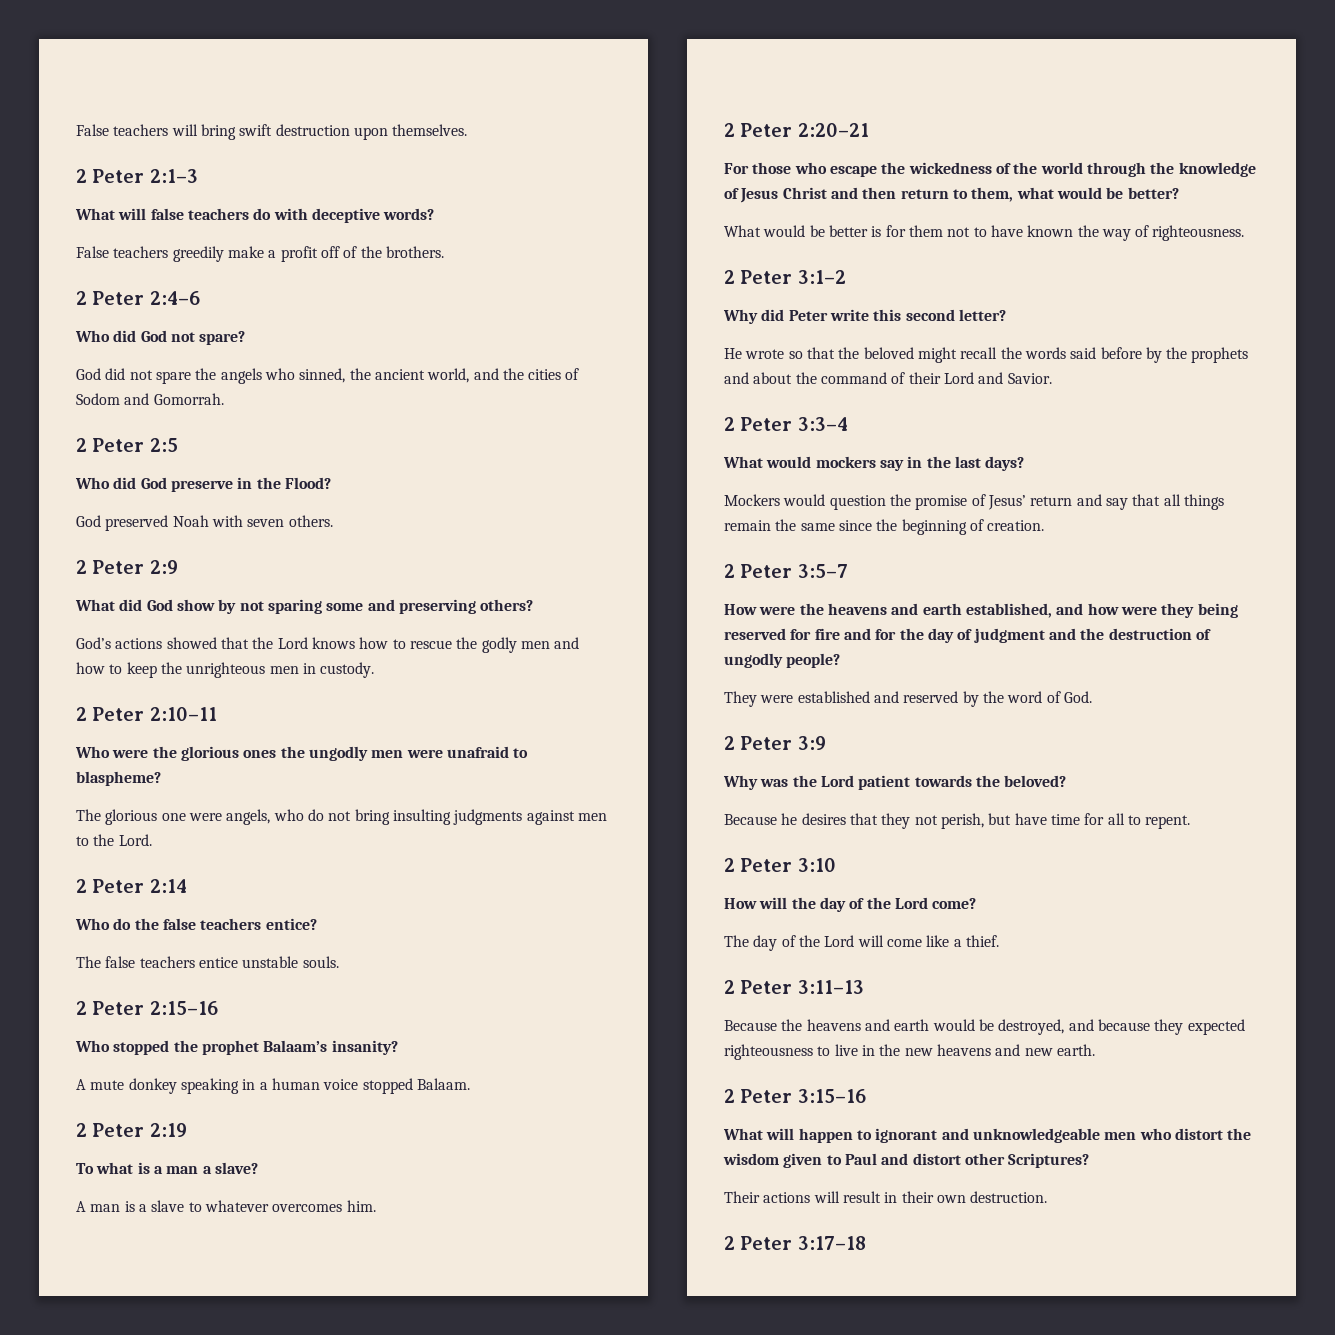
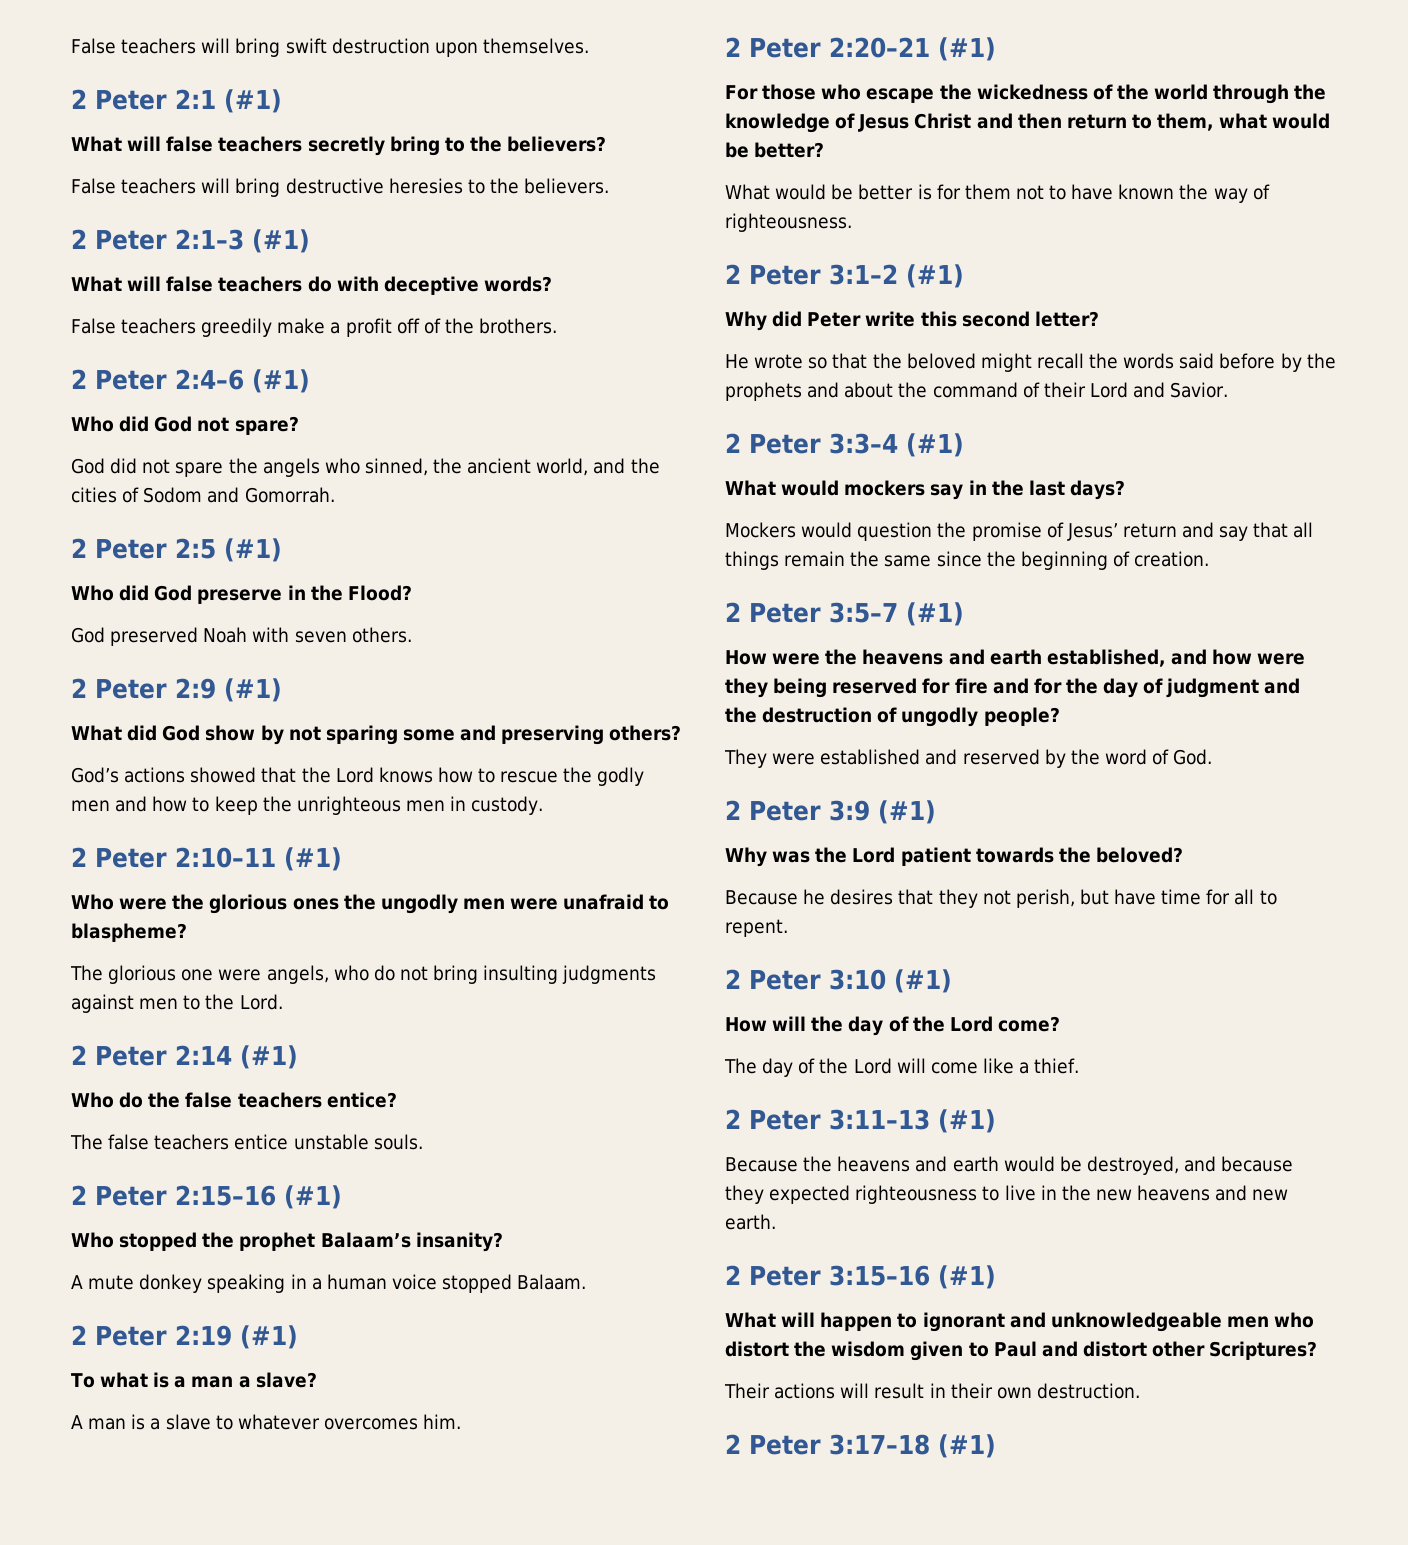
(468, 130) none -> [71,89,282,113] [71,136,607,156] [71,178,610,197] // 2 Peter 2:1 (#1) // What will false teachers secretly bring to the believers? // False teachers will bring destructive heresies to the believers.
(198, 176) none -> [252,229,310,253] (#1)
(200, 298) none -> [252,369,310,393] (#1)
(178, 445) none -> [224,538,282,562] (#1)
(178, 567) none -> [224,678,282,702] (#1)
(217, 714) none -> [284,847,342,871] (#1)
(187, 886) none -> [240,1045,298,1069] (#1)
(218, 1008) none -> [284,1185,342,1209] (#1)
(187, 1130) none -> [240,1325,298,1349] (#1)
(869, 130) none -> [938,37,996,61] (#1)
(846, 277) none -> [906,264,964,288] (#1)
(848, 424) none -> [906,433,964,457] (#1)
(848, 571) none -> [906,602,964,626] (#1)
(826, 743) none -> [878,800,936,824] (#1)
(836, 865) none -> [894,969,952,993] (#1)
(864, 987) none -> [938,1109,996,1133] (#1)
(866, 1096) none -> [938,1265,996,1289] (#1)
(866, 1243) none -> [938,1434,996,1458] (#1)

